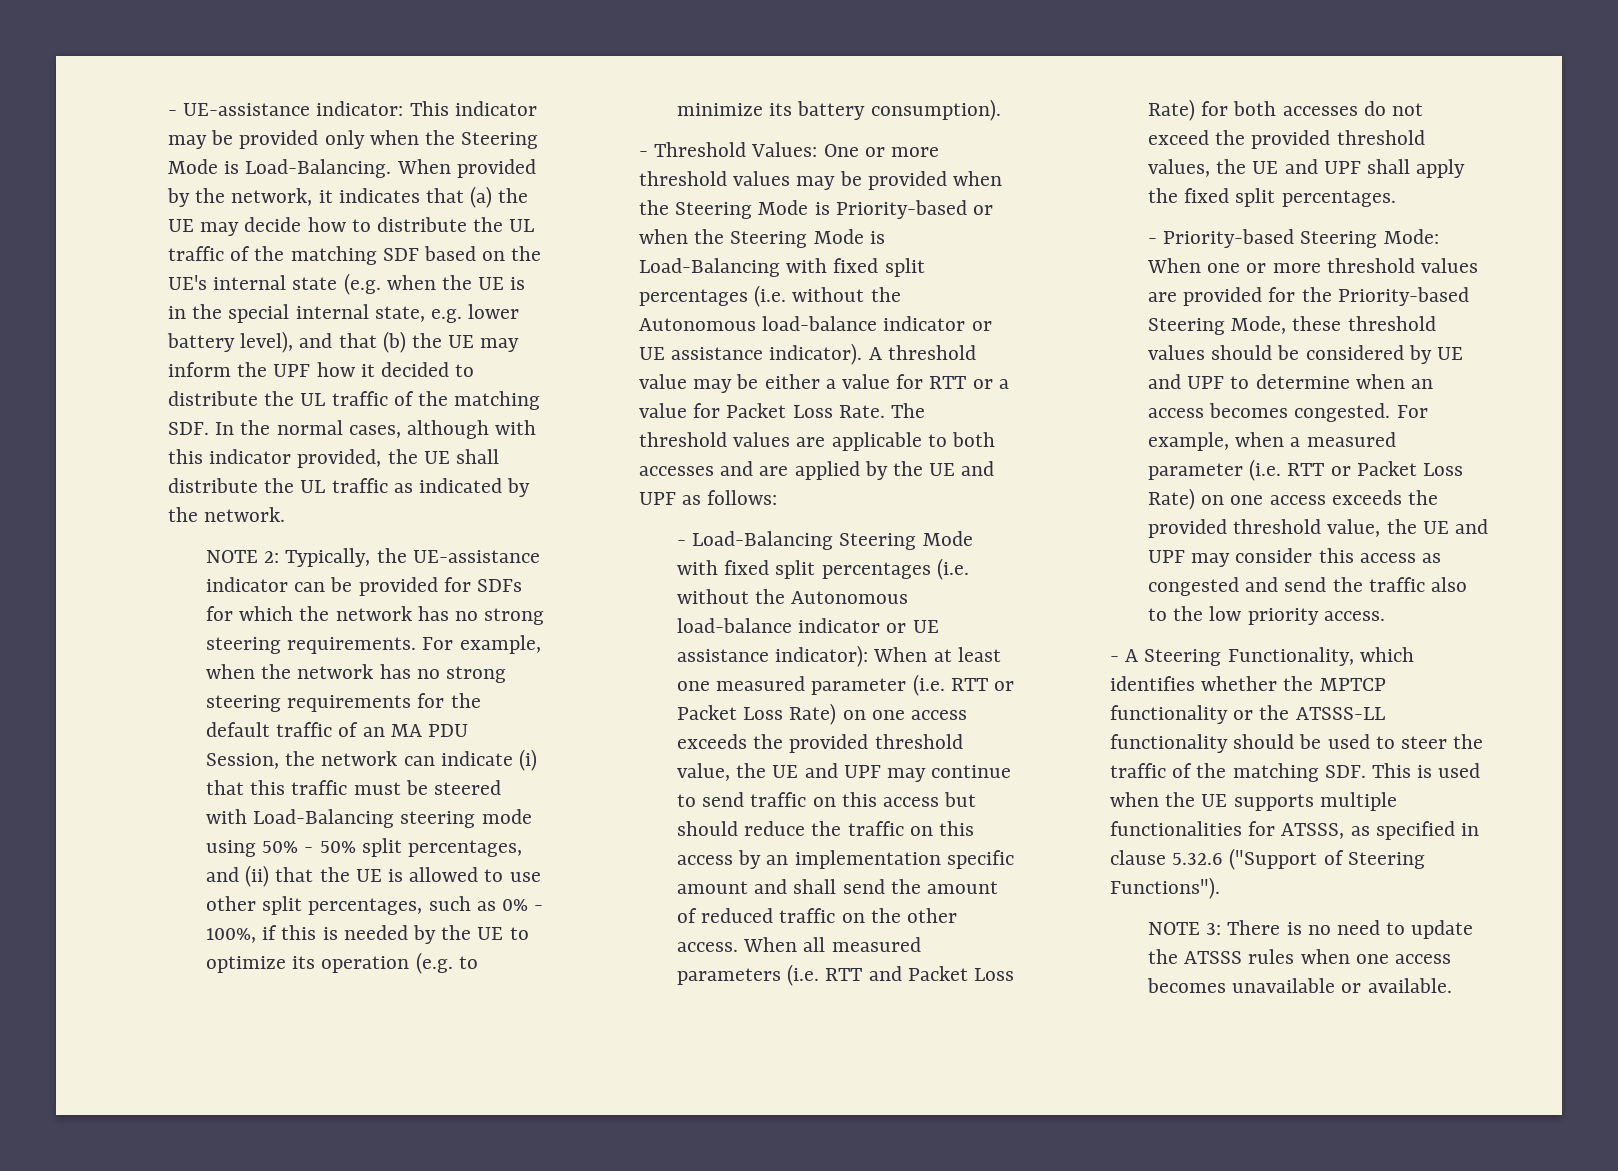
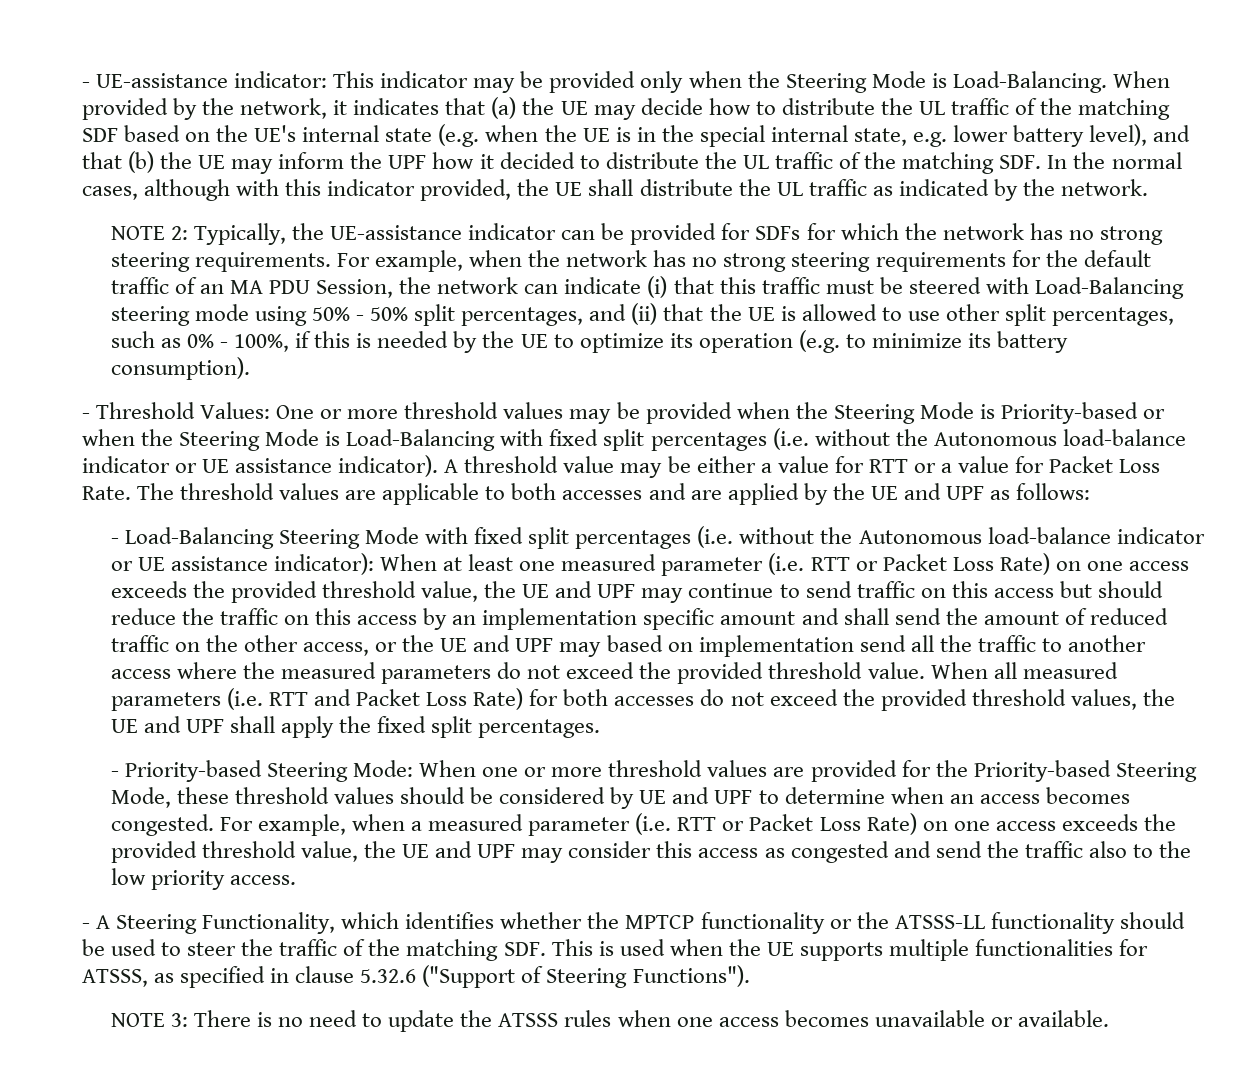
[676,942,738,952] access. -> [303,635,1147,657] [110,662,925,684] access, or the UE and UPF may based on implementation send all the traffic to another access where the measured parameters do not exceed the provided threshold value.

